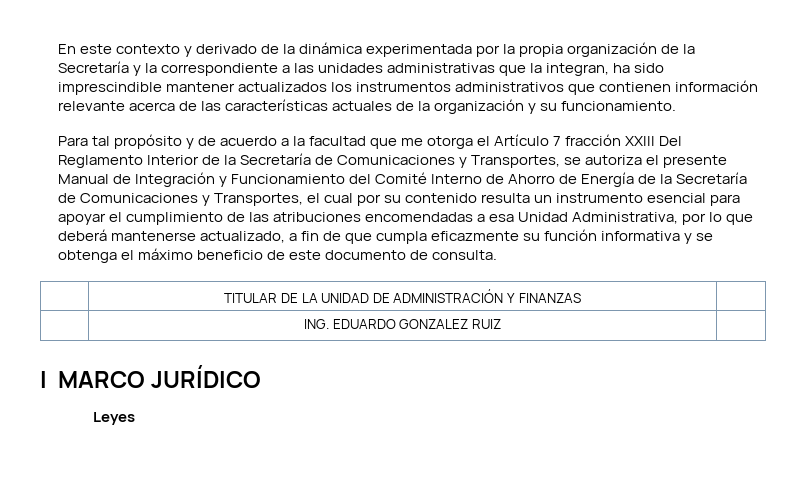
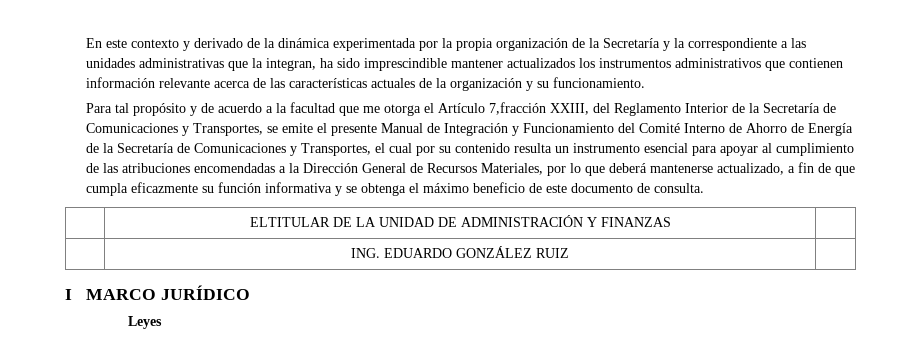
[553,134,683,146] 7 fracción XXIII Del -> [489,102,611,115] 7,fracción XXIII, del
[585,155,643,165] autoriza -> [282,123,314,133] emite
[108,212,122,222] el -> [762,143,773,153] al
[488,212,679,224] esa Unidad Administrativa, -> [289,163,544,175] la Dirección General de Recursos Materiales,
[224,293,278,303] TITULAR -> [249,217,330,227] ELTITULAR
[399,319,469,329] GONZALEZ -> [456,246,532,258] GONZÁLEZ

